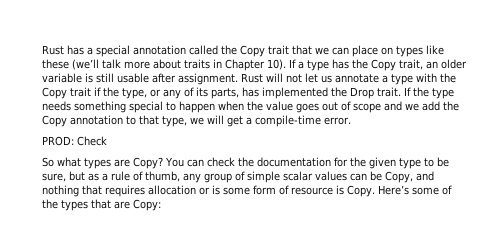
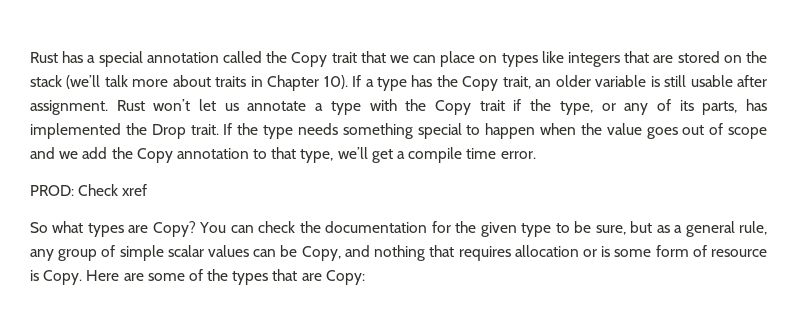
[42,59,69,69] these -> [568,51,767,67] [30,75,62,87] integers that are stored on the stack
[266,73,302,83] will not -> [153,99,191,111] won’t
[190,115,321,127] we will get a compile-time -> [337,147,497,163] we’ll get a compile time
(107, 141) none -> [122,184,148,196] xref
[111,171,180,182] rule of thumb, -> [685,221,767,237] general rule,
[377,185,409,195] Here’s -> [86,270,144,281] Here are

